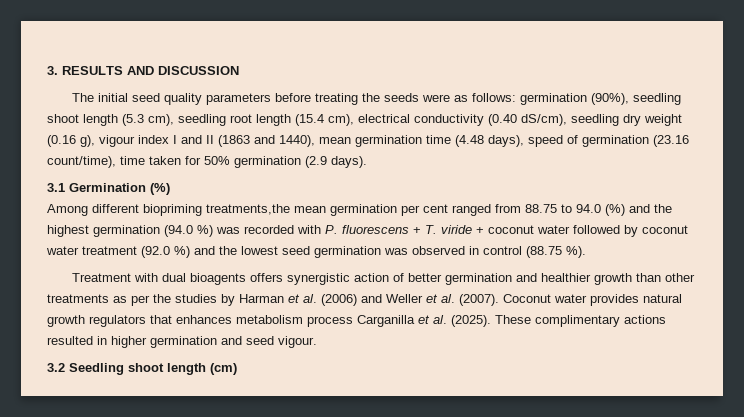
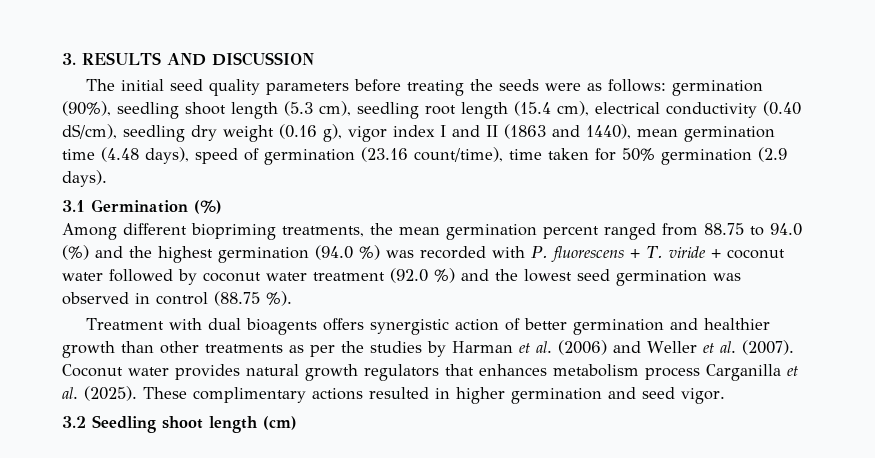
[99,135,135,147] vigour -> [348,126,387,142] vigor
[206,204,448,216] treatments,the mean germination per cent -> [282,223,599,240] treatments, the mean germination percent
[278,336,317,348] vigour. -> [681,388,725,404] vigor.

